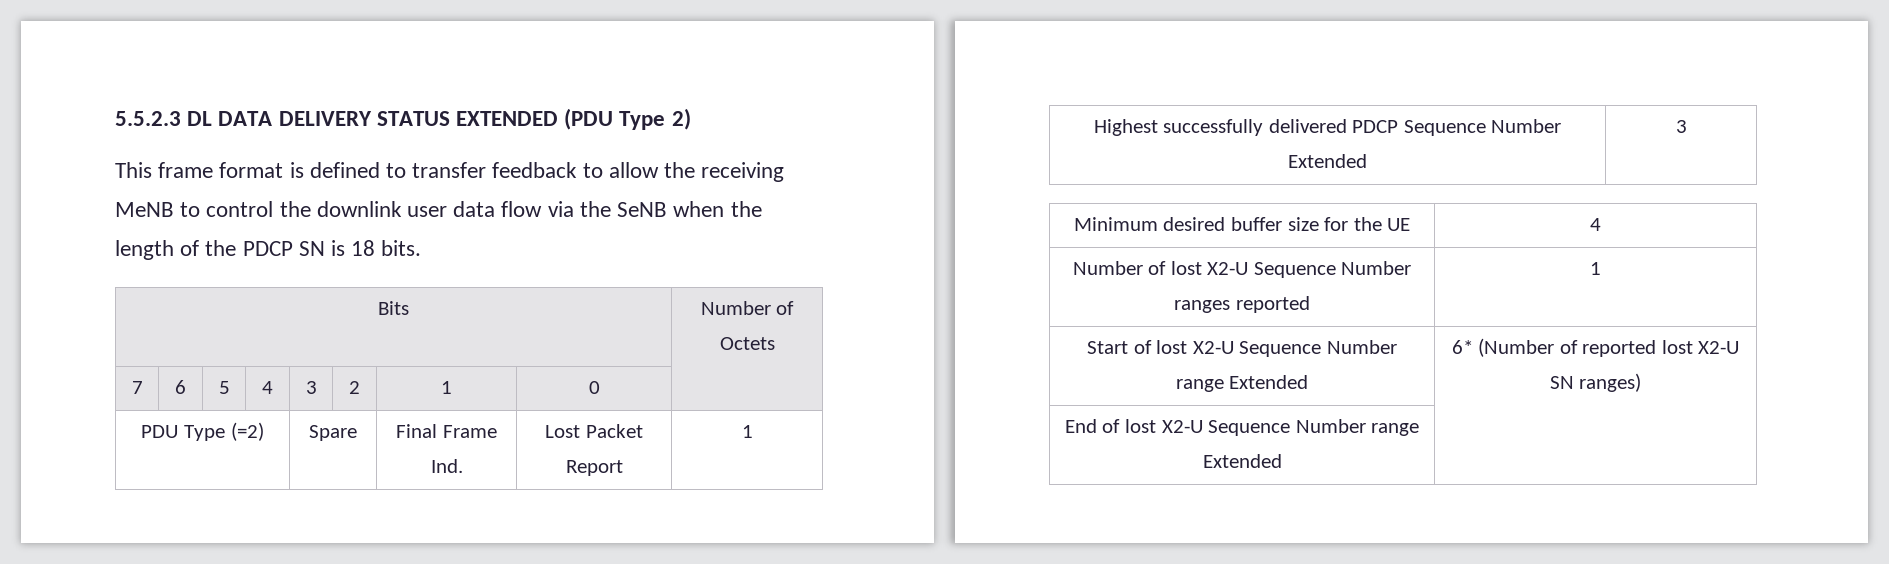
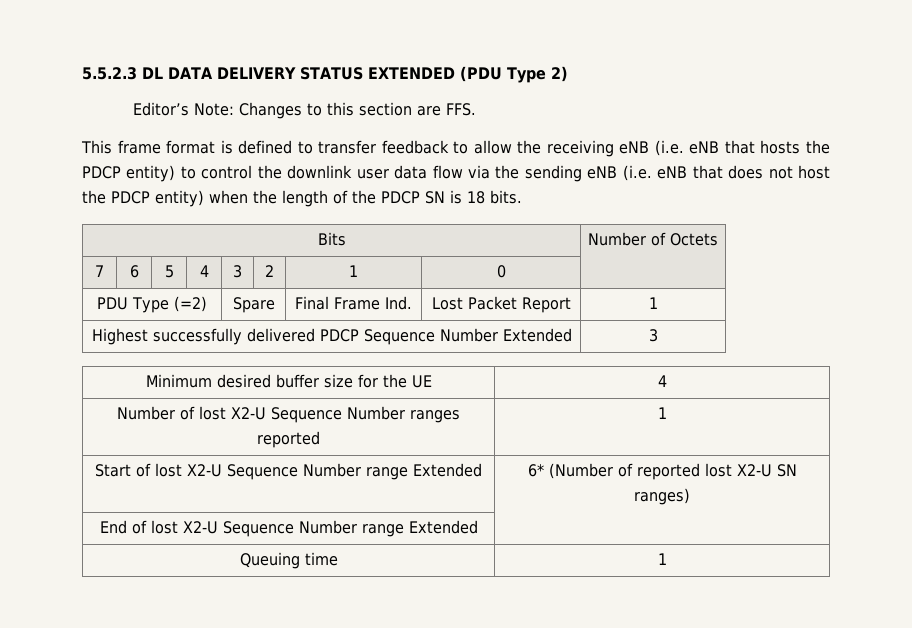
(691, 119) none -> [133,102,477,119] // Editor’s Note: Changes to this section are FFS.
[115,202,174,217] MeNB -> [619,140,830,156] [82,165,176,182] eNB (i.e. eNB that hosts the PDCP entity)
[617,202,668,217] SeNB -> [524,165,831,182] [82,190,204,207] sending eNB (i.e. eNB that does not host the PDCP entity)
(1282, 461) none -> [239,552,338,569] [657,553,667,565] // Queuing time | 1

